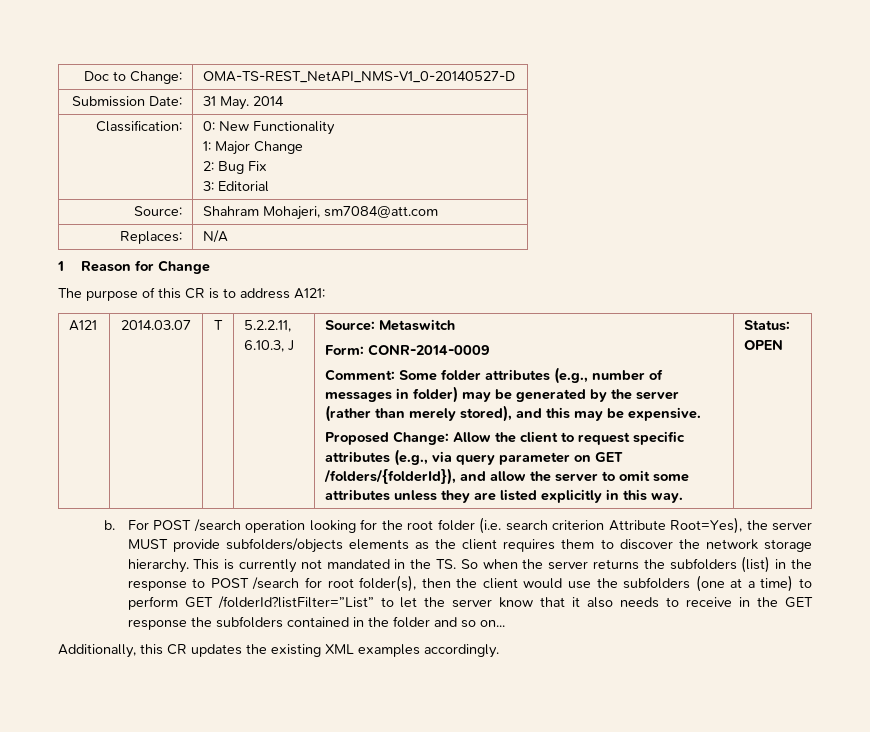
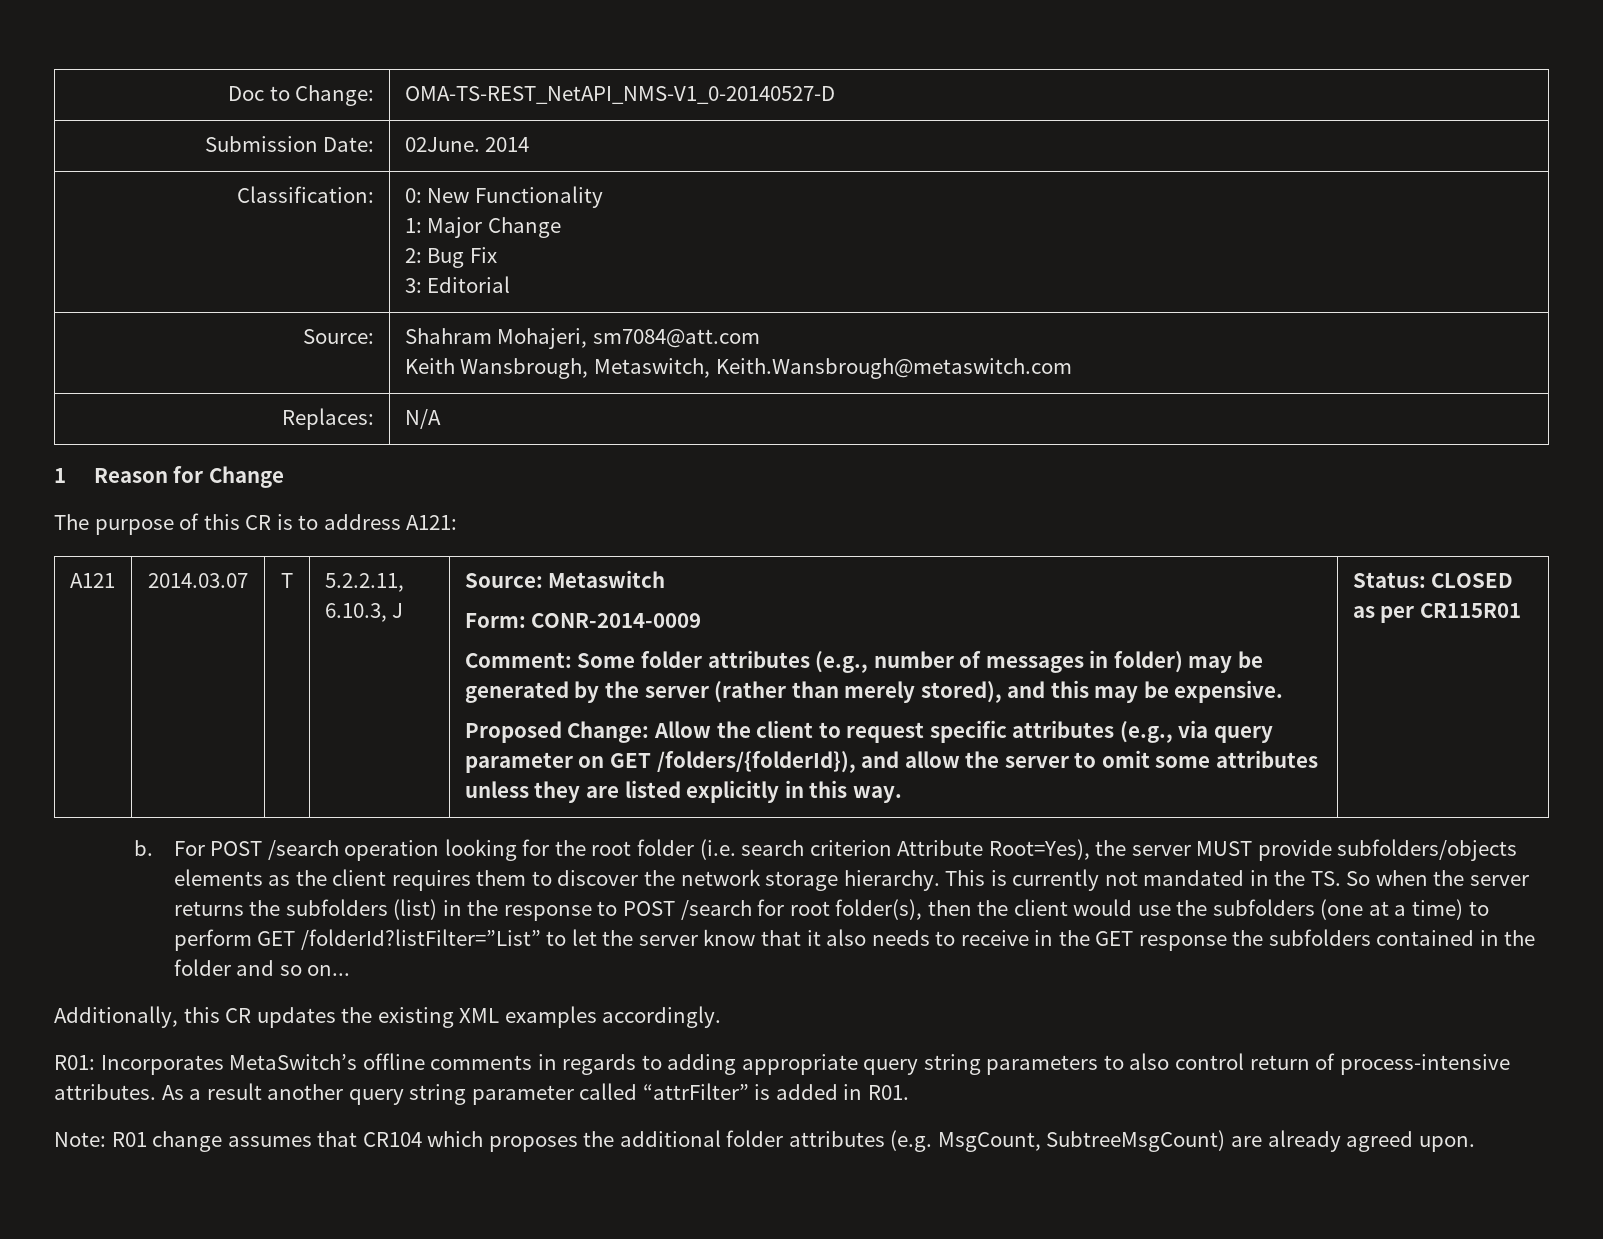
[203,96,250,110] 31 May. -> [404,137,480,152] 02June.
(439, 212) none -> [404,358,1072,379] // Keith Wansbrough, Metaswitch, Keith.Wansbrough@metaswitch.com
[744,340,784,350] OPEN -> [1431,573,1514,588] [1352,603,1522,623] CLOSED as per CR115R01
(499, 651) none -> [54,1053,1510,1075] [54,1083,909,1105] [54,1130,1475,1152] // R01: Incorporates MetaSwitch’s offline comments in regards to adding appropriate query string parameters to also control return of process-intensive attributes. As a result another query string parameter called “attrFilter” is added in R01. // Note: R01 change assumes that CR104 which proposes the additional folder attributes (e.g. MsgCount, SubtreeMsgCount) are already agreed upon.

